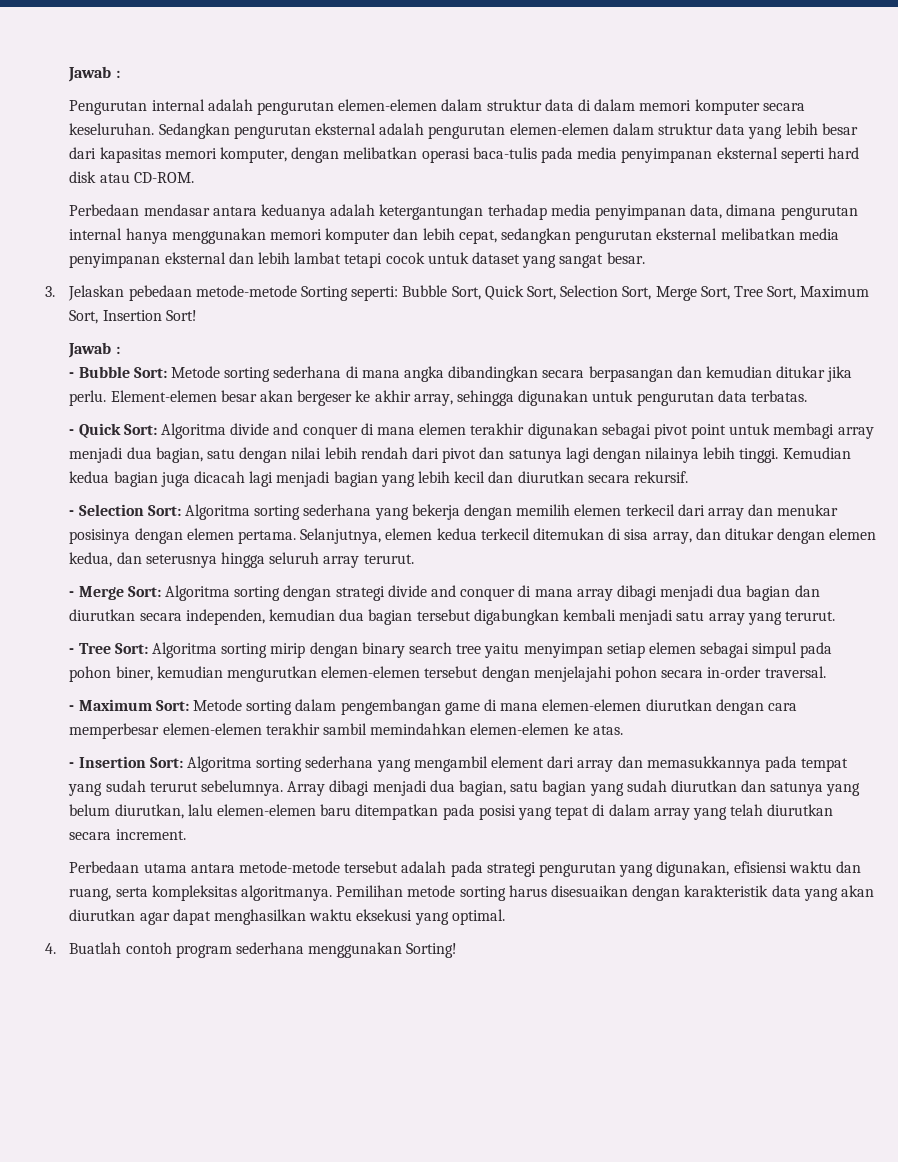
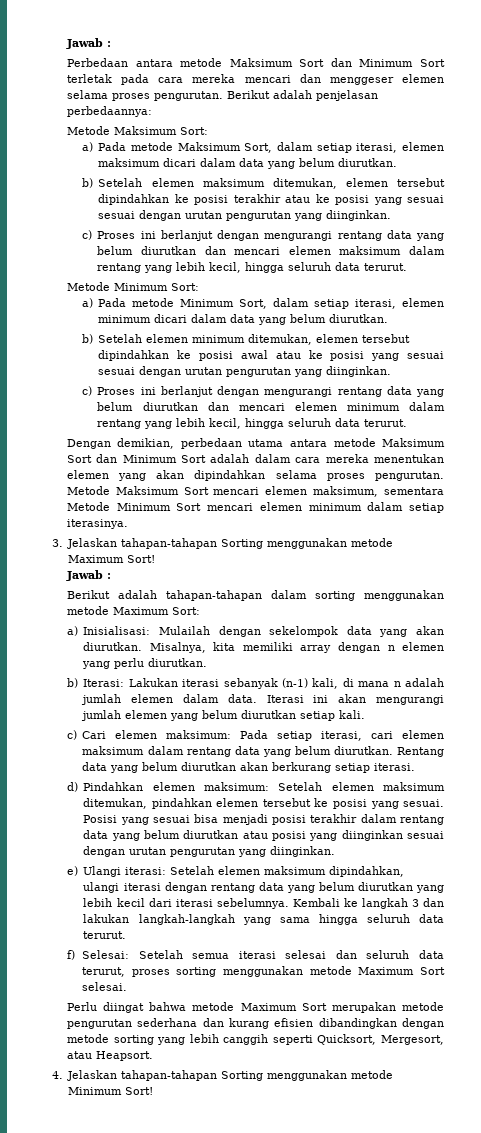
[68,66,120,82] [69,99,805,115] [69,123,858,139] [69,147,859,163] [69,171,194,183] [69,204,858,220] [69,228,839,244] [69,252,645,268] [45,285,870,301] [69,310,197,324] [68,342,120,358] [69,366,853,382] [69,390,807,406] [69,423,874,439] [69,447,851,463] [69,471,688,487] [69,504,839,520] [69,528,877,544] [69,552,414,568] [69,585,820,601] [69,609,835,625] [69,642,833,658] [69,666,826,682] [69,699,797,715] [69,723,623,739] [69,756,849,772] [68,780,861,796] [69,804,834,820] [69,829,186,840] [69,861,861,877] [69,885,874,901] [69,909,505,925] [45,942,458,958] Jawab : // Pengurutan internal adalah pengurutan elemen-elemen dalam struktur data di dalam memori komputer secara keseluruhan. Sedangkan pengurutan eksternal adalah pengurutan elemen-elemen dalam struktur data yang lebih besar dari kapasitas memori komputer, dengan melibatkan operasi baca-tulis pada media penyimpanan eksternal seperti hard disk atau CD-ROM. // Perbedaan mendasar antara keduanya adalah ketergantungan terhadap media penyimpanan data, dimana pengurutan internal hanya menggunakan memori komputer dan lebih cepat, sedangkan pengurutan eksternal melibatkan media penyimpanan eksternal dan lebih lambat tetapi cocok untuk dataset yang sangat besar. // 3. Jelaskan pebedaan metode-metode Sorting seperti: Bubble Sort, Quick Sort, Selection Sort, Merge Sort, Tree Sort, Maximum Sort, Insertion Sort! // Jawab : // - Bubble Sort: Metode sorting sederhana di mana angka dibandingkan secara berpasangan dan kemudian ditukar jika perlu. Element-elemen besar akan bergeser ke akhir array, sehingga digunakan untuk pengurutan data terbatas. // - Quick Sort: Algoritma divide and conquer di mana elemen terakhir digunakan sebagai pivot point untuk membagi array menjadi dua bagian, satu dengan nilai lebih rendah dari pivot dan satunya lagi dengan nilainya lebih tinggi. Kemudian kedua bagian juga dicacah lagi menjadi bagian yang lebih kecil dan diurutkan secara rekursif. // - Selection Sort: Algoritma sorting sederhana yang bekerja dengan memilih elemen terkecil dari array dan menukar posisinya dengan elemen pertama. Selanjutnya, elemen kedua terkecil ditemukan di sisa array, dan ditukar dengan elemen kedua, dan seterusnya hingga seluruh array terurut. // - Merge Sort: Algoritma sorting dengan strategi divide and conquer di mana array dibagi menjadi dua bagian dan diurutkan secara independen, kemudian dua bagian tersebut digabungkan kembali menjadi satu array yang terurut. // - Tree Sort: Algoritma sorting mirip dengan binary search tree yaitu menyimpan setiap elemen sebagai simpul pada pohon biner, kemudian mengurutkan elemen-elemen tersebut dengan menjelajahi pohon secara in-order traversal. // - Maximum Sort: Metode sorting dalam pengembangan game di mana elemen-elemen diurutkan dengan cara memperbesar elemen-elemen terakhir sambil memindahkan elemen-elemen ke atas. // - Insertion Sort: Algoritma sorting sederhana yang mengambil element dari array dan memasukkannya pada tempat yang sudah terurut sebelumnya. Array dibagi menjadi dua bagian, satu bagian yang sudah diurutkan dan satunya yang belum diurutkan, lalu elemen-elemen baru ditempatkan pada posisi yang tepat di dalam array yang telah diurutkan secara increment. // Perbedaan utama antara metode-metode tersebut adalah pada strategi pengurutan yang digunakan, efisiensi waktu dan ruang, serta kompleksitas algoritmanya. Pemilihan metode sorting harus disesuaikan dengan karakteristik data yang akan diurutkan agar dapat menghasilkan waktu eksekusi yang optimal. // 4. Buatlah contoh program sederhana menggunakan Sorting! -> [65,38,111,49] [66,58,446,67] [66,74,444,85] [66,90,378,101] [66,106,152,117] [66,126,208,135] [81,142,444,153] [98,158,398,169] [81,178,445,189] [98,194,445,205] [98,210,392,221] [81,230,444,241] [97,246,445,255] [97,262,408,273] [66,282,199,291] [81,298,444,309] [98,314,389,325] [81,334,411,345] [98,350,445,361] [98,366,392,377] [81,386,444,397] [97,402,445,411] [97,418,408,429] [66,438,445,449] [66,454,444,463] [66,470,444,481] [66,486,444,497] [66,502,444,513] [66,519,128,529] [51,538,394,549] [68,555,156,563] [65,570,111,581] [66,590,444,601] [66,606,200,615] [66,626,444,637] [83,642,444,653] [82,658,208,669] [66,678,444,689] [81,694,444,705] [81,710,366,721] [66,730,444,741] [82,746,444,757] [82,762,416,773] [66,782,445,792] [83,798,444,809] [83,814,444,825] [83,830,444,841] [83,846,336,857] [66,866,405,877] [83,882,444,893] [83,898,444,909] [83,914,444,925] [83,931,127,939] [66,950,444,960] [81,966,445,977] [81,982,127,991] [66,1002,444,1013] [66,1018,444,1029] [66,1034,444,1045] [66,1051,153,1061] [51,1070,394,1081] [68,1087,154,1095] Jawab : // Perbedaan antara metode Maksimum Sort dan Minimum Sort terletak pada cara mereka mencari dan menggeser elemen selama proses pengurutan. Berikut adalah penjelasan perbedaannya: // Metode Maksimum Sort: // a) Pada metode Maksimum Sort, dalam setiap iterasi, elemen maksimum dicari dalam data yang belum diurutkan. // b) Setelah elemen maksimum ditemukan, elemen tersebut dipindahkan ke posisi terakhir atau ke posisi yang sesuai sesuai dengan urutan pengurutan yang diinginkan. // c) Proses ini berlanjut dengan mengurangi rentang data yang belum diurutkan dan mencari elemen maksimum dalam rentang yang lebih kecil, hingga seluruh data terurut. // Metode Minimum Sort: // a) Pada metode Minimum Sort, dalam setiap iterasi, elemen minimum dicari dalam data yang belum diurutkan. // b) Setelah elemen minimum ditemukan, elemen tersebut dipindahkan ke posisi awal atau ke posisi yang sesuai sesuai dengan urutan pengurutan yang diinginkan. // c) Proses ini berlanjut dengan mengurangi rentang data yang belum diurutkan dan mencari elemen minimum dalam rentang yang lebih kecil, hingga seluruh data terurut. // Dengan demikian, perbedaan utama antara metode Maksimum Sort dan Minimum Sort adalah dalam cara mereka menentukan elemen yang akan dipindahkan selama proses pengurutan. Metode Maksimum Sort mencari elemen maksimum, sementara Metode Minimum Sort mencari elemen minimum dalam setiap iterasinya. // 3. Jelaskan tahapan-tahapan Sorting menggunakan metode Maximum Sort! // Jawab : // Berikut adalah tahapan-tahapan dalam sorting menggunakan metode Maximum Sort: // a) Inisialisasi: Mulailah dengan sekelompok data yang akan diurutkan. Misalnya, kita memiliki array dengan n elemen yang perlu diurutkan. // b) Iterasi: Lakukan iterasi sebanyak (n-1) kali, di mana n adalah jumlah elemen dalam data. Iterasi ini akan mengurangi jumlah elemen yang belum diurutkan setiap kali. // c) Cari elemen maksimum: Pada setiap iterasi, cari elemen maksimum dalam rentang data yang belum diurutkan. Rentang data yang belum diurutkan akan berkurang setiap iterasi. // d) Pindahkan elemen maksimum: Setelah elemen maksimum ditemukan, pindahkan elemen tersebut ke posisi yang sesuai. Posisi yang sesuai bisa menjadi posisi terakhir dalam rentang data yang belum diurutkan atau posisi yang diinginkan sesuai dengan urutan pengurutan yang diinginkan. // e) Ulangi iterasi: Setelah elemen maksimum dipindahkan, ulangi iterasi dengan rentang data yang belum diurutkan yang lebih kecil dari iterasi sebelumnya. Kembali ke langkah 3 dan lakukan langkah-langkah yang sama hingga seluruh data terurut. // f) Selesai: Setelah semua iterasi selesai dan seluruh data terurut, proses sorting menggunakan metode Maximum Sort selesai. // Perlu diingat bahwa metode Maximum Sort merupakan metode pengurutan sederhana dan kurang efisien dibandingkan dengan metode sorting yang lebih canggih seperti Quicksort, Mergesort, atau Heapsort. // 4. Jelaskan tahapan-tahapan Sorting menggunakan metode Minimum Sort!

